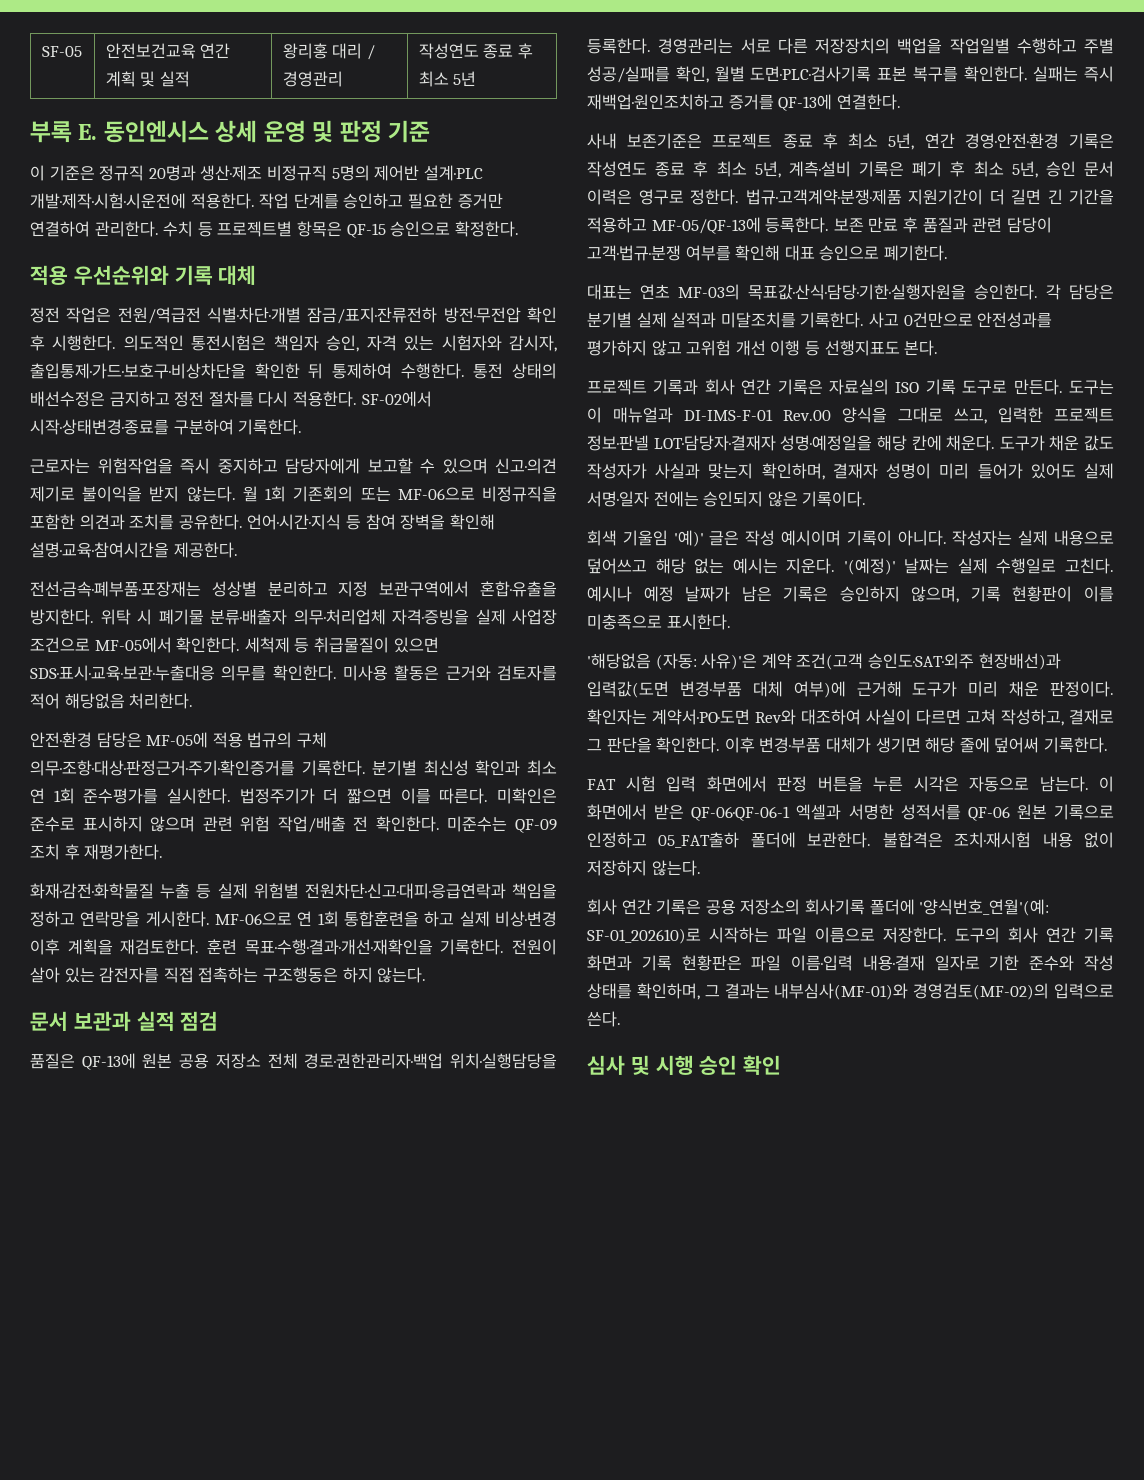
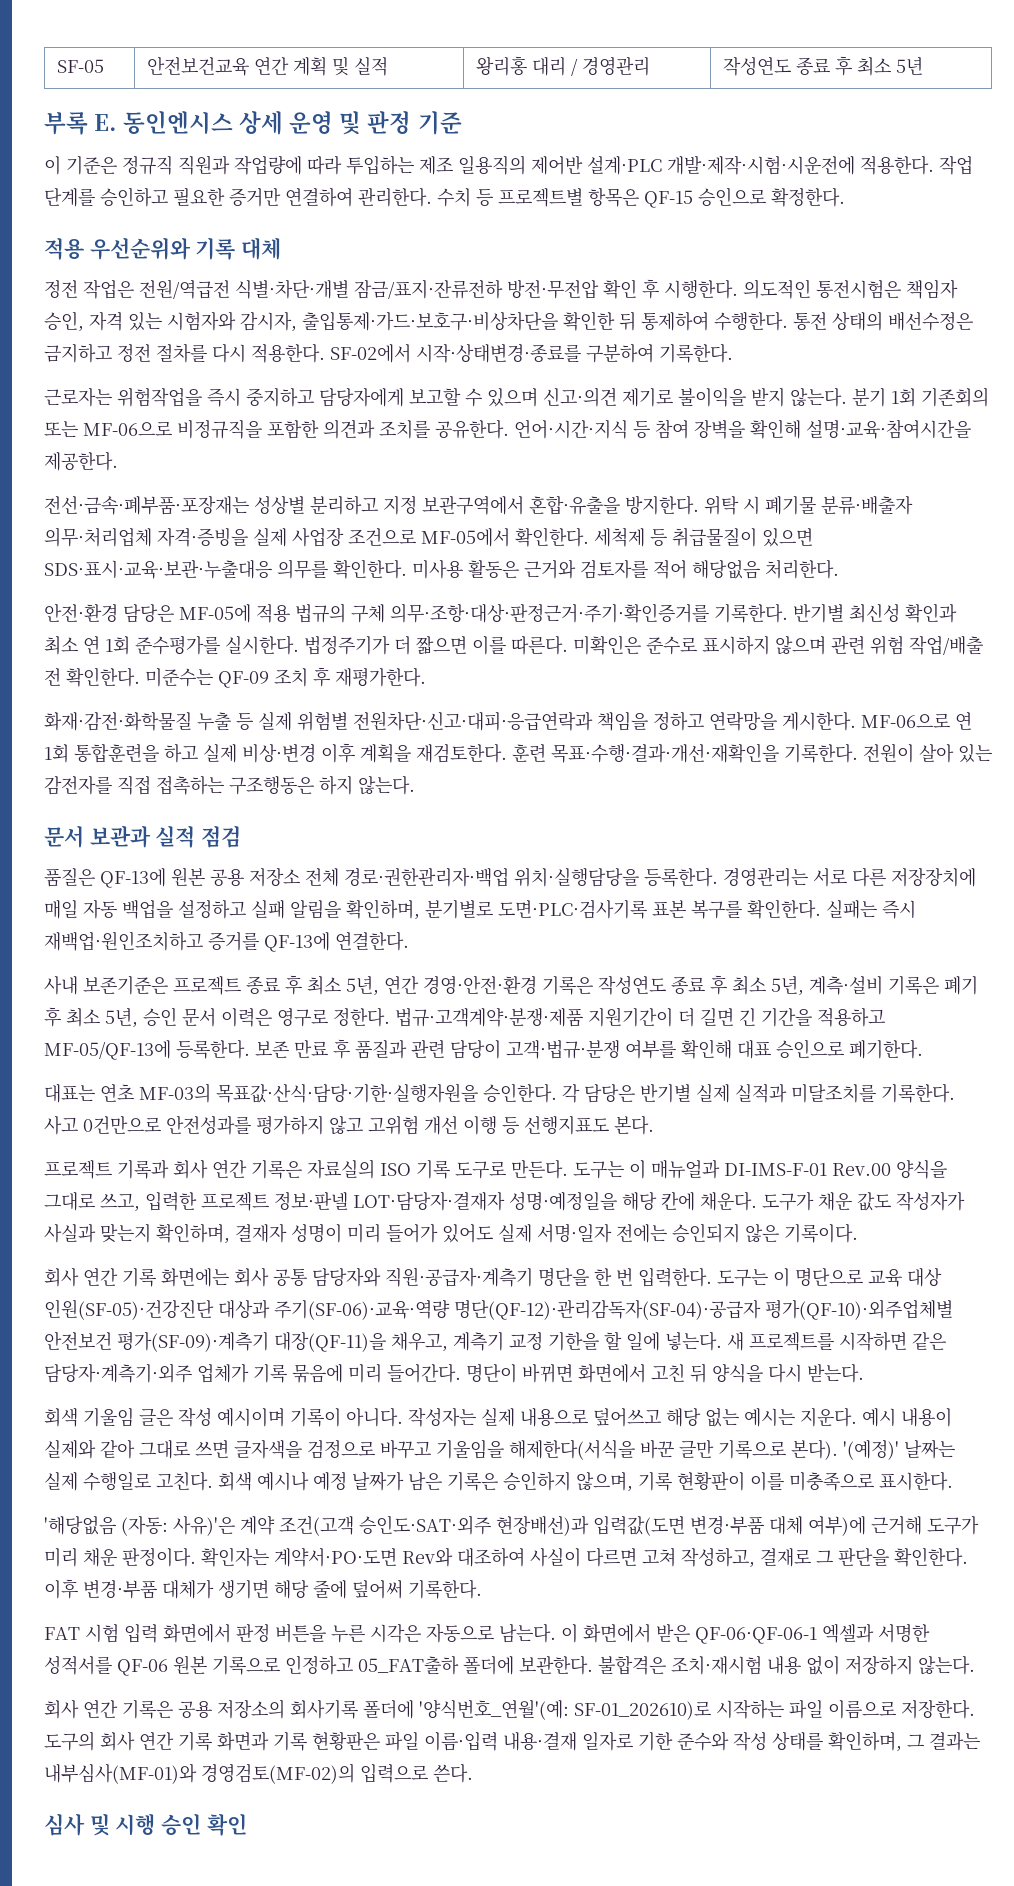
[148,165,370,181] 20명과 생산·제조 비정규직 5명의 -> [178,155,526,175] 직원과 작업량에 따라 투입하는 제조 일용직의
[242,486,258,502] 월 -> [852,388,886,407] 분기
[372,760,418,776] 분기별 -> [793,604,844,623] 반기별
[815,38,1114,54] [587,66,745,83] 저장장치의 백업을 작업일별 수행하고 주별 성공/실패를 확인, 월별 -> [891,868,976,887] [44,899,493,920] 저장장치에 매일 자동 백업을 설정하고 실패 알림을 확인하며, 분기별로
[587,312,632,328] 분기별 -> [640,1084,691,1103] 반기별
(867, 499) none -> [44,1267,942,1287] [44,1299,953,1320] [44,1331,946,1352] [44,1363,864,1383] // 회사 연간 기록 화면에는 회사 공통 담당자와 직원·공급자·계측기 명단을 한 번 입력한다. 도구는 이 명단으로 교육 대상 인원(SF-05)·건강진단 대상과 주기(SF-06)·교육·역량 명단(QF-12)·관리감독자(SF-04)·공급자 평가(QF-10)·외주업체별 안전보건 평가(SF-09)·계측기 대장(QF-11)을 채우고, 계측기 교정 기한을 할 일에 넣는다. 새 프로젝트를 시작하면 같은 담당자·계측기·외주 업체가 기록 묶음에 미리 들어간다. 명단이 바뀌면 화면에서 고친 뒤 양식을 다시 받는다.
[673,530,704,547] '예)' -> (134, 1417) none
(836, 566) none -> [862,1408,952,1427] [44,1439,838,1460] 예시 내용이 실제와 같아 그대로 쓰면 글자색을 검정으로 바꾸고 기울임을 해제한다(서식을 바꾼 글만 기록으로 본다).
(1114, 566) none -> [218,1472,252,1491] 회색

